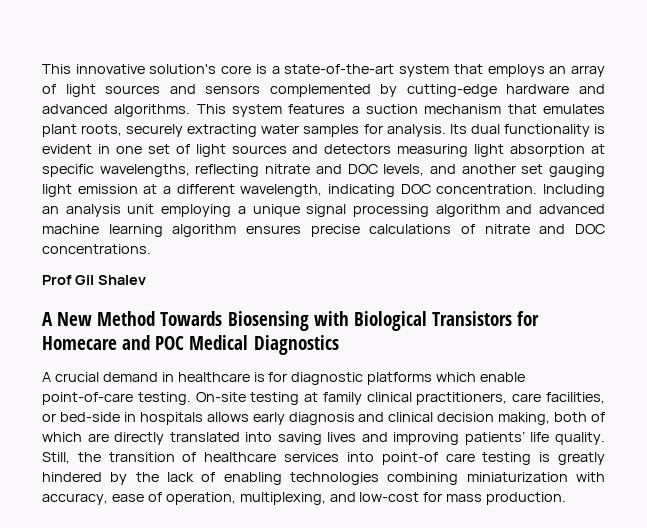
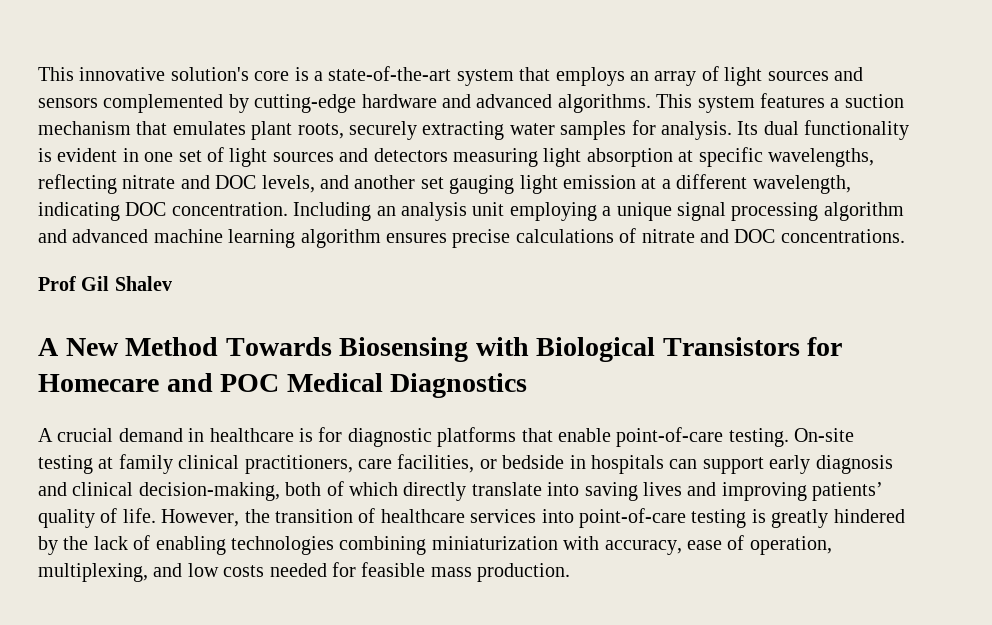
[436,372,477,382] which -> [521,428,553,442] that
[59,412,120,422] bed-side -> [502,455,565,469] bedside
[206,412,249,422] allows -> [669,457,764,474] can support
[437,412,551,425] decision making, -> [138,482,280,501] decision-making,
[87,432,240,445] are directly translated -> [403,482,542,501] directly translate
[530,432,605,445] [42,452,70,464] life quality. Still, -> [38,508,240,528] quality of life. However,
[381,452,475,465] point-of care -> [578,508,686,528] point-of-care
[359,492,443,502] low-cost for -> [187,562,426,577] low costs needed for feasible

